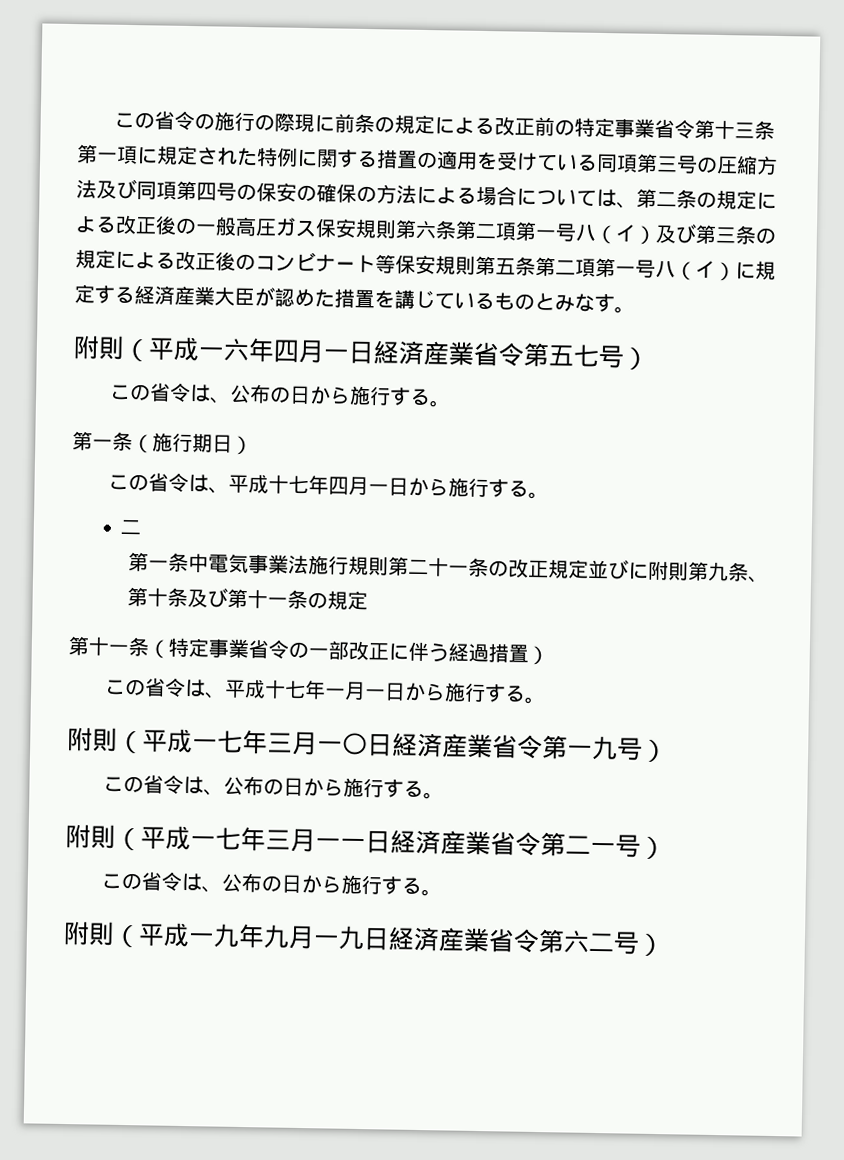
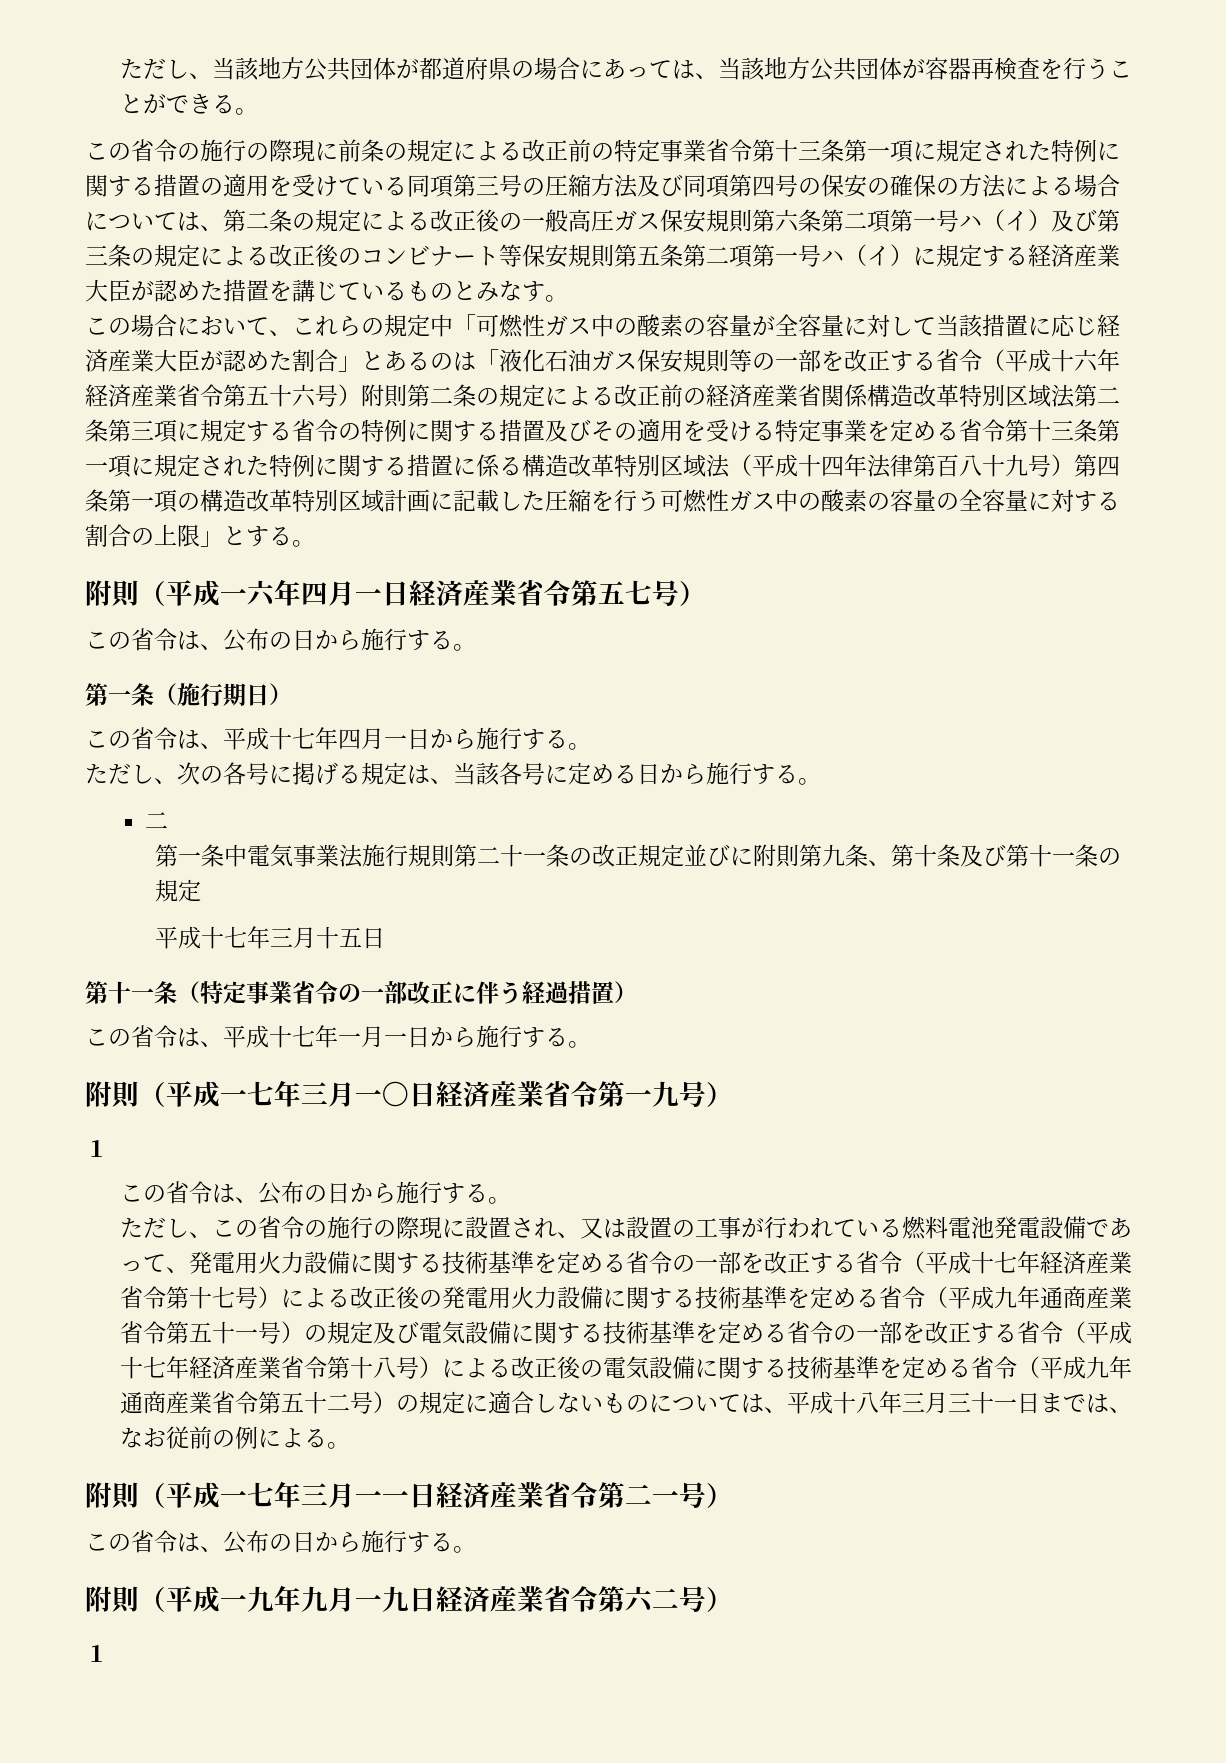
(114, 120) none -> [120,57,1133,81] [120,93,259,115] ただし、当該地方公共団体が都道府県の場合にあっては、当該地方公共団体が容器再検査を行うことができる。 //
(635, 310) none -> [85,314,1120,338] [85,349,1120,373] [85,384,1120,408] [85,419,1120,443] [85,454,1120,478] [85,489,1120,513] [85,524,315,547] // この場合において、これらの規定中「可燃性ガス中の酸素の容量が全容量に対して当該措置に応じ経済産業大臣が認めた割合」とあるのは「液化石油ガス保安規則等の一部を改正する省令（平成十六年経済産業省令第五十六号）附則第二条の規定による改正前の経済産業省関係構造改革特別区域法第二条第三項に規定する省令の特例に関する措置及びその適用を受ける特定事業を定める省令第十三条第一項に規定された特例に関する措置に係る構造改革特別区域法（平成十四年法律第百八十九号）第四条第一項の構造改革特別区域計画に記載した圧縮を行う可燃性ガス中の酸素の容量の全容量に対する割合の上限」とする。
(550, 495) none -> [85,762,821,786] // ただし、次の各号に掲げる規定は、当該各号に定める日から施行する。
(368, 600) none -> [155,926,386,949] // 平成十七年三月十五日
[103,774,445,800] // この省令は、公布の日から施行する。 -> [85,1140,108,1157] [120,1181,512,1205] [120,1216,1133,1240] [120,1251,1133,1274] [120,1286,1133,1309] [120,1321,1133,1344] [120,1356,1133,1379] [120,1391,1133,1414] [120,1426,351,1449] // １ // この省令は、公布の日から施行する。 // ただし、この省令の施行の際現に設置され、又は設置の工事が行われている燃料電池発電設備であって、発電用火力設備に関する技術基準を定める省令の一部を改正する省令（平成十七年経済産業省令第十七号）による改正後の発電用火力設備に関する技術基準を定める省令（平成九年通商産業省令第五十一号）の規定及び電気設備に関する技術基準を定める省令の一部を改正する省令（平成十七年経済産業省令第十八号）による改正後の電気設備に関する技術基準を定める省令（平成九年通商産業省令第五十二号）の規定に適合しないものについては、平成十八年三月三十一日までは、なお従前の例による。
(665, 945) none -> [85,1645,108,1662] // １

